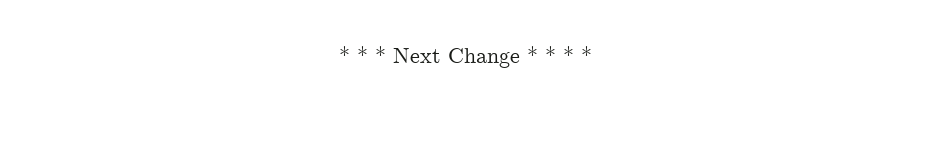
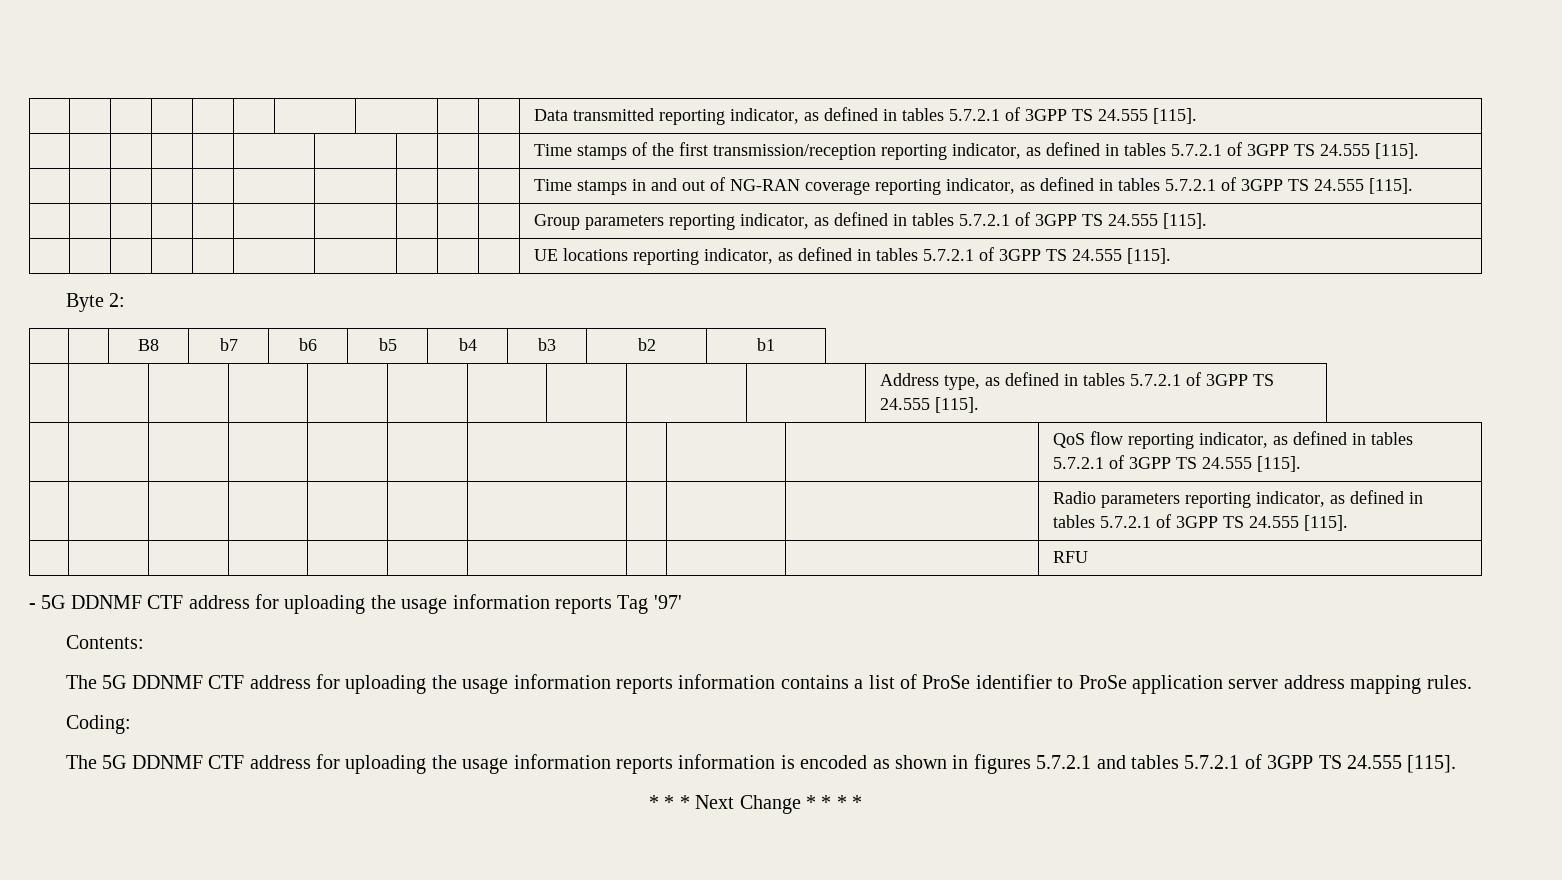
(338, 54) none -> [533,107,1197,125] [533,142,1419,160] [533,177,1413,195] [533,212,1207,230] [533,247,1171,265] [66,293,126,312] [138,339,159,351] [219,338,238,351] [299,338,317,351] [378,338,397,351] [458,338,477,351] [538,338,556,351] [637,338,656,351] [757,338,775,351] [879,372,1274,390] [879,397,979,413] [1052,431,1413,449] [1052,455,1301,472] [1052,490,1423,508] [1052,514,1348,531] [1052,551,1088,563] [29,594,682,614] [66,635,145,649] [66,674,1472,694] [66,715,132,734] [66,754,1457,774] | | | | | | | | | | Data transmitted reporting indicator, as defined in tables 5.7.2.1 of 3GPP TS 24.555 [115]. // | | | | | | | | | | Time stamps of the first transmission/reception reporting indicator, as defined in tables 5.7.2.1 of 3GPP TS 24.555 [115]. // | | | | | | | | | | Time stamps in and out of NG-RAN coverage reporting indicator, as defined in tables 5.7.2.1 of 3GPP TS 24.555 [115]. // | | | | | | | | | | Group parameters reporting indicator, as defined in tables 5.7.2.1 of 3GPP TS 24.555 [115]. // | | | | | | | | | | UE locations reporting indicator, as defined in tables 5.7.2.1 of 3GPP TS 24.555 [115]. // Byte 2: // | | B8 | b7 | b6 | b5 | b4 | b3 | b2 | b1 // | | | | | | | | | | Address type, as defined in tables 5.7.2.1 of 3GPP TS 24.555 [115]. // | | | | | | | | | | QoS flow reporting indicator, as defined in tables 5.7.2.1 of 3GPP TS 24.555 [115]. // | | | | | | | | | | Radio parameters reporting indicator, as defined in tables 5.7.2.1 of 3GPP TS 24.555 [115]. // | | | | | | | | | | RFU // - 5G DDNMF CTF address for uploading the usage information reports Tag '97' // Contents: // The 5G DDNMF CTF address for uploading the usage information reports information contains a list of ProSe identifier to ProSe application server address mapping rules. // Coding: // The 5G DDNMF CTF address for uploading the usage information reports information is encoded as shown in figures 5.7.2.1 and tables 5.7.2.1 of 3GPP TS 24.555 [115]. //

